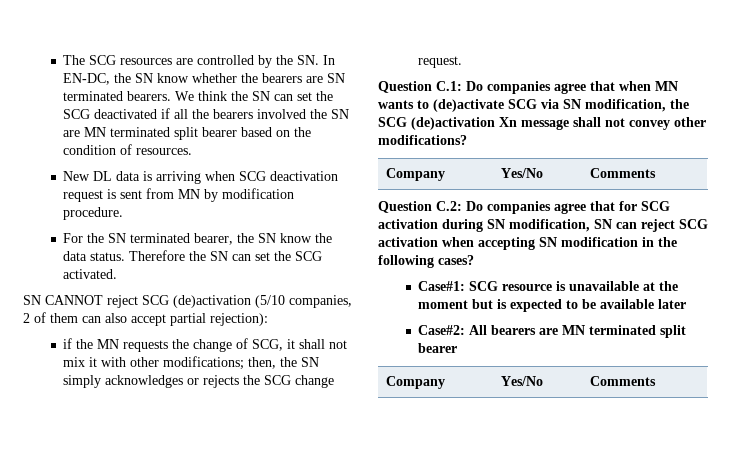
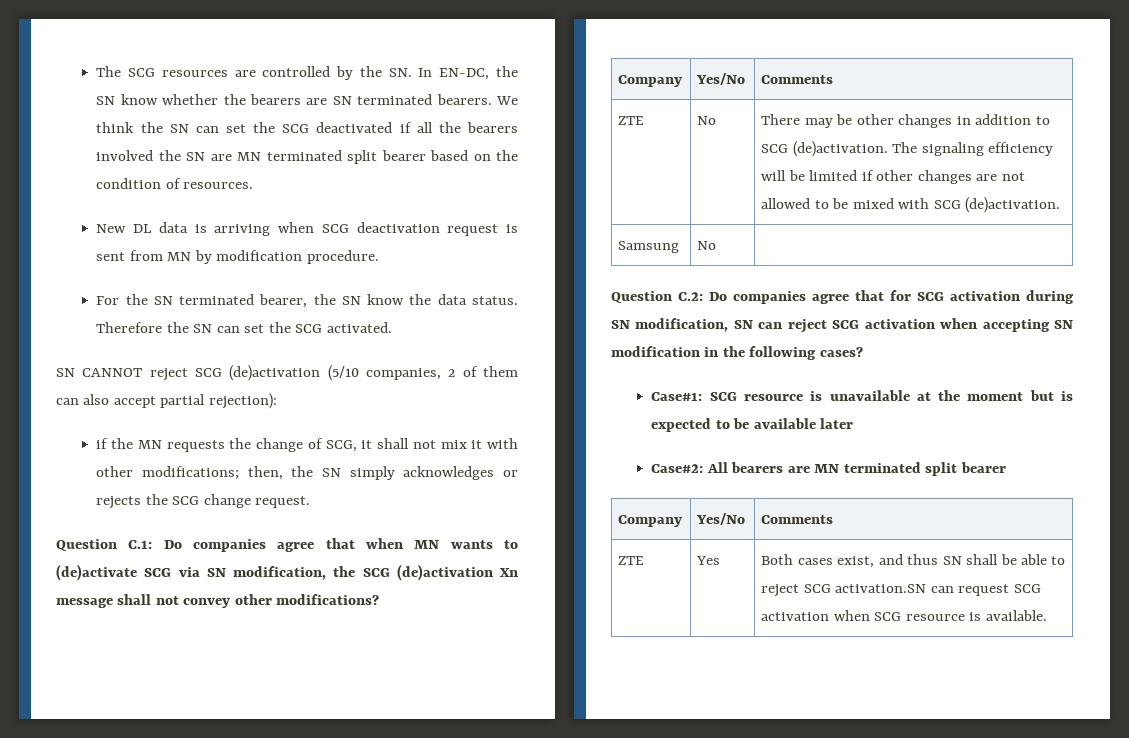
(657, 173) none -> [618,116,645,125] [697,116,717,125] [761,114,1050,128] [761,141,1054,157] [761,170,1025,184] [761,197,1061,213] [618,241,680,253] [697,241,717,250] // ZTE | No | There may be other changes in addition to SCG (de)activation. The signaling efficiency will be limited if other changes are not allowed to be mixed with SCG (de)activation. // Samsung | No |
(657, 381) none -> [618,556,645,565] [696,556,721,565] [761,554,1066,568] [761,584,1041,597] [761,610,1047,621] // ZTE | Yes | Both cases exist, and thus SN shall be able to reject SCG activation.SN can request SCG activation when SCG resource is available.

